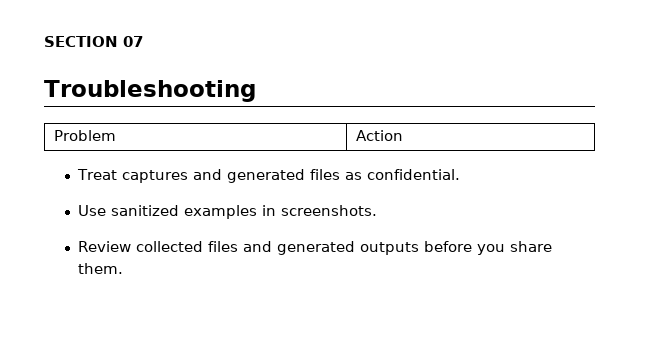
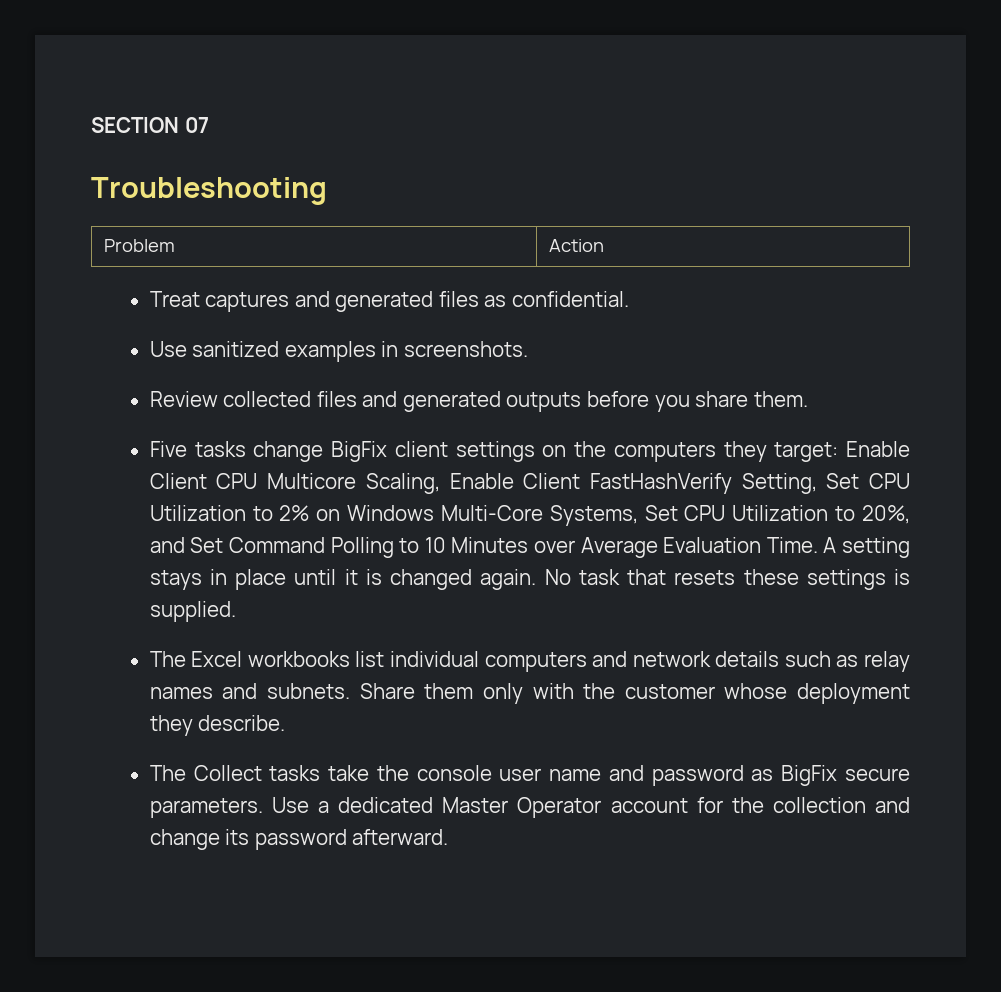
(123, 268) none -> [149,441,911,462] [149,473,911,494] [149,505,910,526] [149,537,910,558] [149,569,911,590] [149,601,236,622] [149,651,910,672] [149,683,911,704] [149,715,286,736] [149,765,910,786] [149,797,911,818] [149,829,449,850] // Five tasks change BigFix client settings on the computers they target: Enable Client CPU Multicore Scaling, Enable Client FastHashVerify Setting, Set CPU Utilization to 2% on Windows Multi-Core Systems, Set CPU Utilization to 20%, and Set Command Polling to 10 Minutes over Average Evaluation Time. A setting stays in place until it is changed again. No task that resets these settings is supplied. // The Excel workbooks list individual computers and network details such as relay names and subnets. Share them only with the customer whose deployment they describe. // The Collect tasks take the console user name and password as BigFix secure parameters. Use a dedicated Master Operator account for the collection and change its password afterward.

